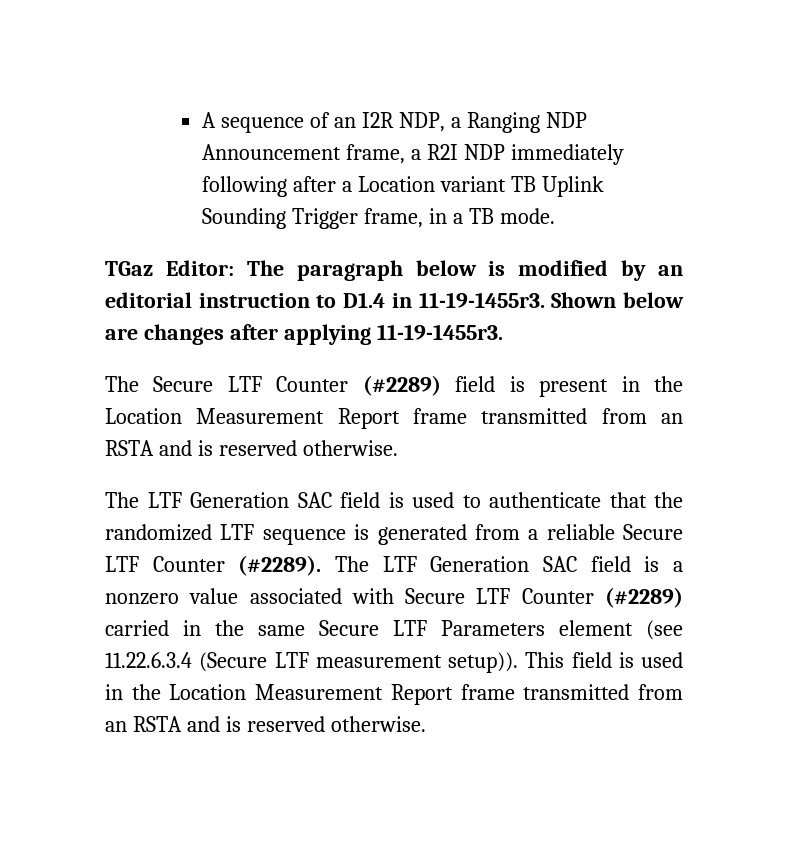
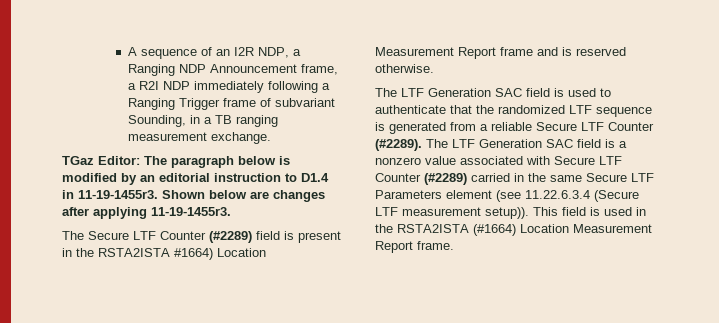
[292,176,604,197] [202,208,555,229] after a Location variant TB Uplink Sounding Trigger frame, in a TB mode. -> [321,83,330,90] [127,98,335,110] [127,115,278,127] [127,132,271,144] a Ranging Trigger frame of subvariant Sounding, in a TB ranging measurement exchange.
[105,408,683,429] [105,440,154,456] Location Measurement Report frame transmitted from an RSTA -> [98,248,266,260] [375,47,533,59] RSTA2ISTA #1664) Location Measurement Report frame
[169,684,684,705] [105,716,426,732] Location Measurement Report frame transmitted from an RSTA and is reserved otherwise. -> [397,224,652,236] [375,241,454,253] RSTA2ISTA (#1664) Location Measurement Report frame.

